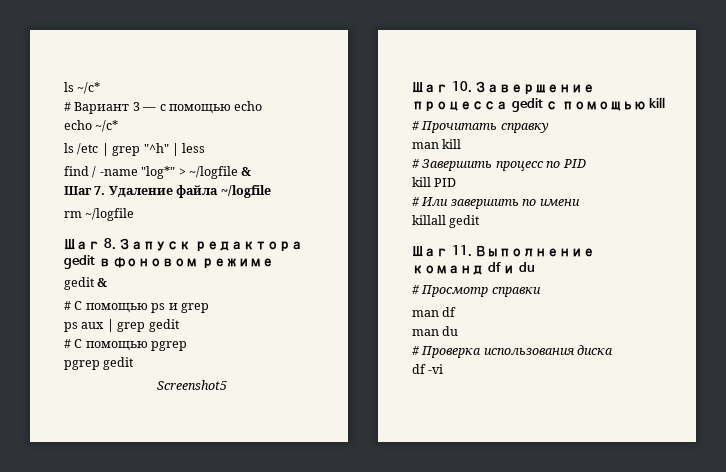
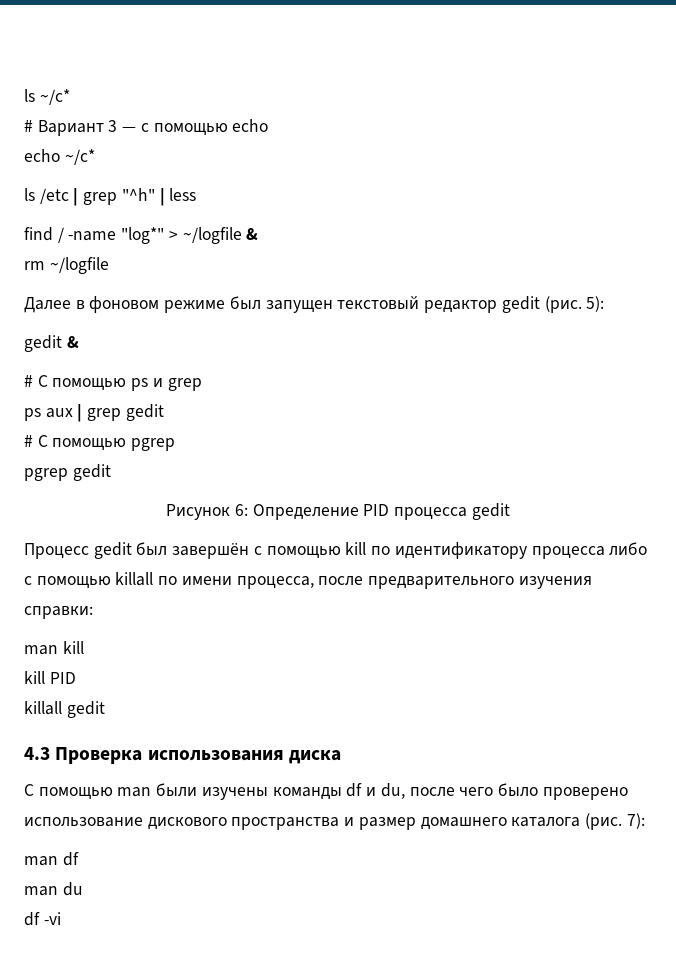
[64,185,271,198] [64,208,135,221] [64,238,303,252] [64,255,274,269] Шаг 7. Удаление файла ~/logfile // rm ~/logfile // Шаг 8. Запуск редактора gedit в фоновом режиме -> [24,257,109,274] [24,296,605,313] rm ~/logfile // Далее в фоновом режиме был запущен текстовый редактор gedit (рис. 5):
[156,380,227,390] [412,81,596,95] [412,97,666,112] [412,121,549,133] [412,139,462,149] [412,159,586,171] [412,177,457,187] [412,197,580,209] [412,215,481,228] [412,245,596,257] [412,262,535,275] [412,285,541,297] Screenshot5 // Шаг 10. Завершение процесса gedit с помощью kill // # Прочитать справку // man kill // # Завершить процесс по PID // kill PID // # Или завершить по имени // killall gedit // Шаг 11. Выполнение команд df и du // # Просмотр справки -> [166,503,510,520] [24,542,648,559] [24,572,592,589] [24,606,93,619] [24,641,84,655] [24,671,76,684] [24,701,105,718] [24,747,341,764] [24,783,628,800] [24,813,645,830] Рисунок 6: Определение PID процесса gedit // Процесс gedit был завершён с помощью kill по идентификатору процесса либо с помощью killall по имени процесса, после предварительного изучения справки: // man kill // kill PID // killall gedit // 4.3 Проверка использования диска // С помощью man были изучены команды df и du, после чего было проверено использование дискового пространства и размер домашнего каталога (рис. 7):
[412,345,614,358] // # Проверка использования диска -> (83, 889) none

